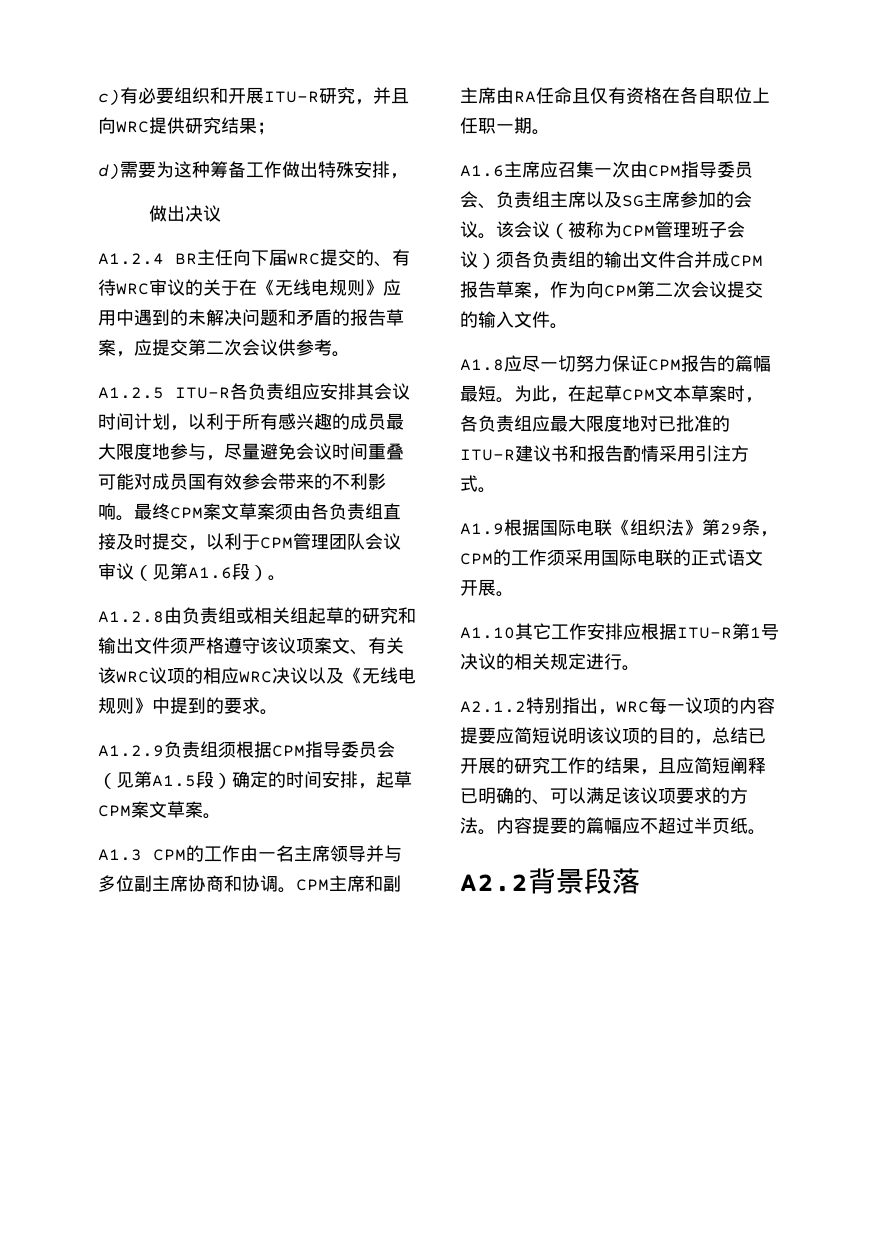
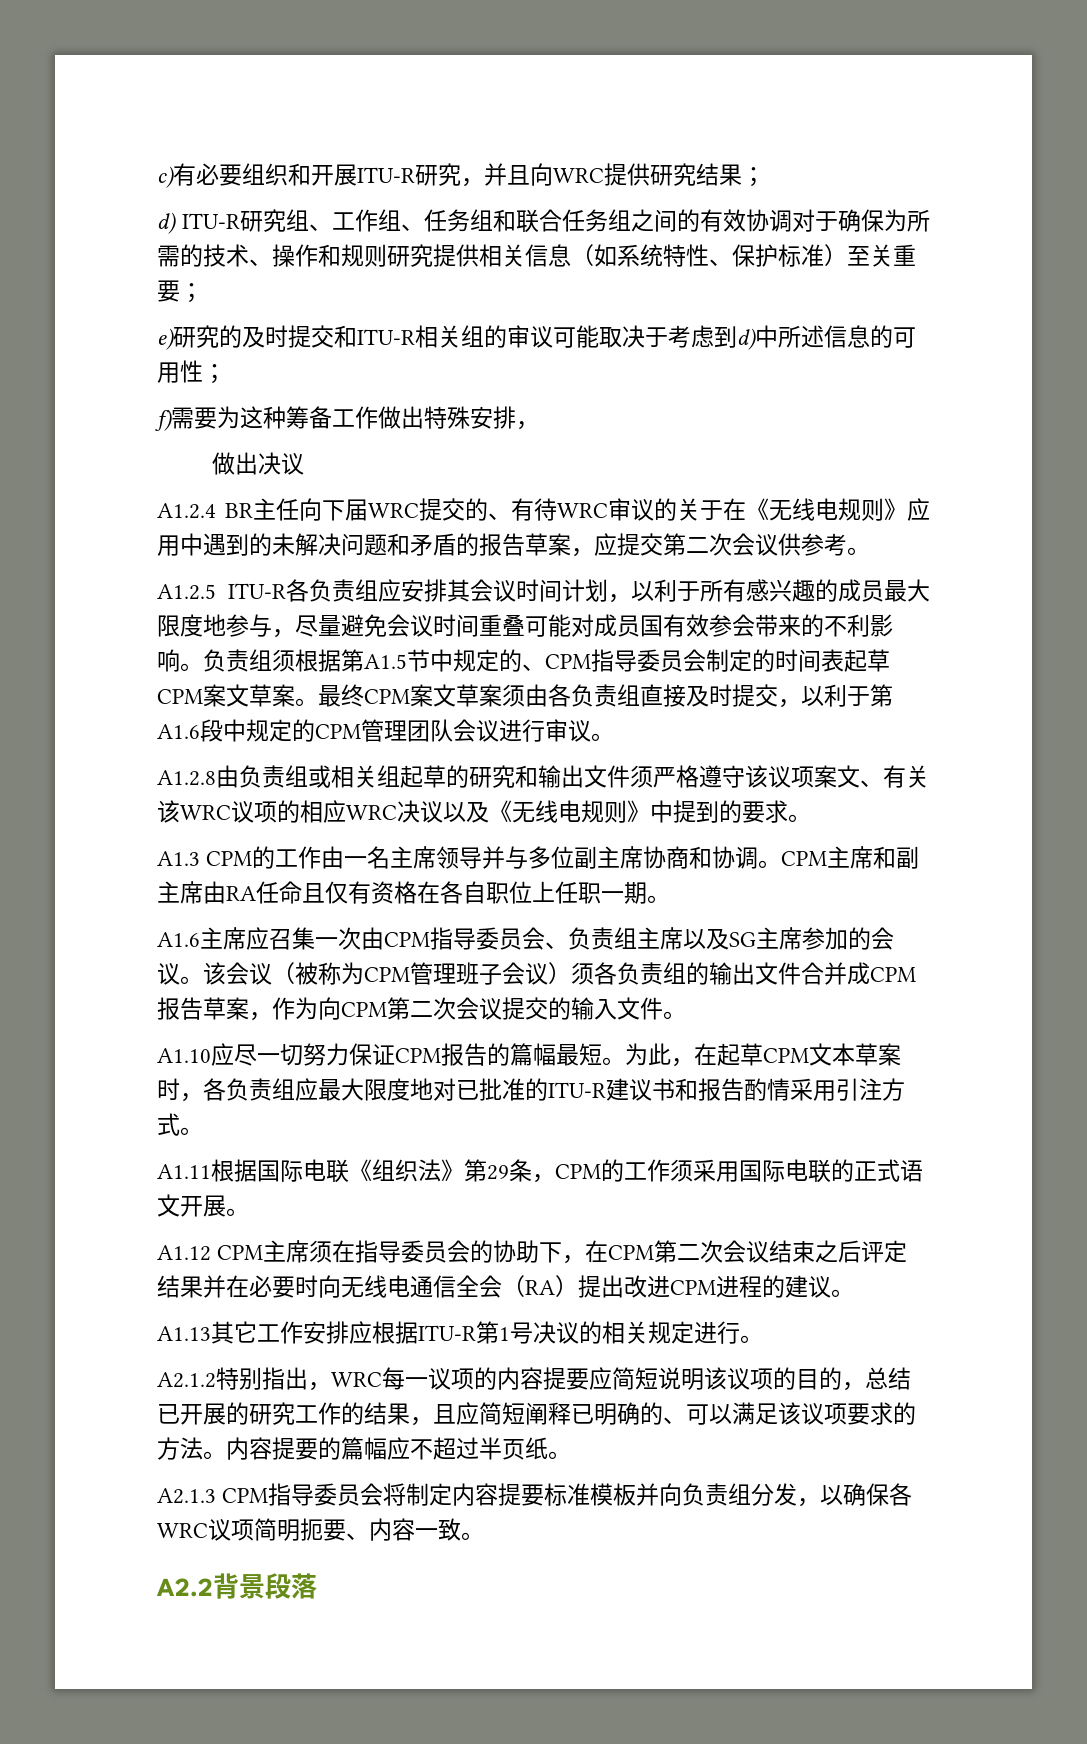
(120, 171) none -> [181,209,930,233] [157,244,916,267] [157,280,203,303] [157,325,916,350] [157,360,226,384] [155,409,172,431] ITU-R研究组、工作组、任务组和联合任务组之间的有效协调对于确保为所需的技术、操作和规则研究提供相关信息（如系统特性、保护标准）至关重要； // e)研究的及时提交和ITU-R相关组的审议可能取决于考虑到d)中所述信息的可用性； // f)
(134, 518) none -> [203,649,890,672] [157,684,318,707] 负责组须根据第A1.5节中规定的、CPM指导委员会制定的时间表起草CPM案文草案。
[260,533,401,550] [98,563,268,581] CPM管理团队会议审议（见第A1.6段） -> [870,684,893,707] [157,719,591,742] 第A1.6段中规定的CPM管理团队会议进行审议
[98,741,395,758] [98,771,412,789] [98,801,221,819] // A1.2.9负责组须根据CPM指导委员会（见第A1.5段）确定的时间安排，起草CPM案文草案。 -> (811, 818) none
[460,359,504,371] A1.8 -> [157,1048,211,1063] A1.10
[460,523,504,535] A1.9 -> [157,1164,211,1179] A1.11
[460,627,515,639] A1.10 -> [157,1240,908,1264] [157,1275,854,1298] [157,1326,211,1341] A1.12 CPM主席须在指导委员会的协助下，在CPM第二次会议结束之后评定结果并在必要时向无线电通信全会（RA）提出改进CPM进程的建议。 // A1.13
(766, 832) none -> [157,1483,913,1507] [157,1518,484,1541] // A2.1.3 CPM指导委员会将制定内容提要标准模板并向负责组分发，以确保各WRC议项简明扼要、内容一致。

